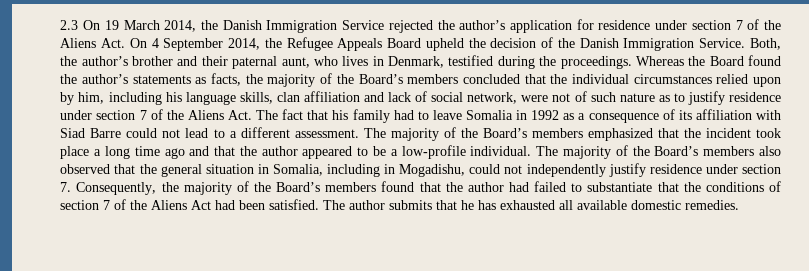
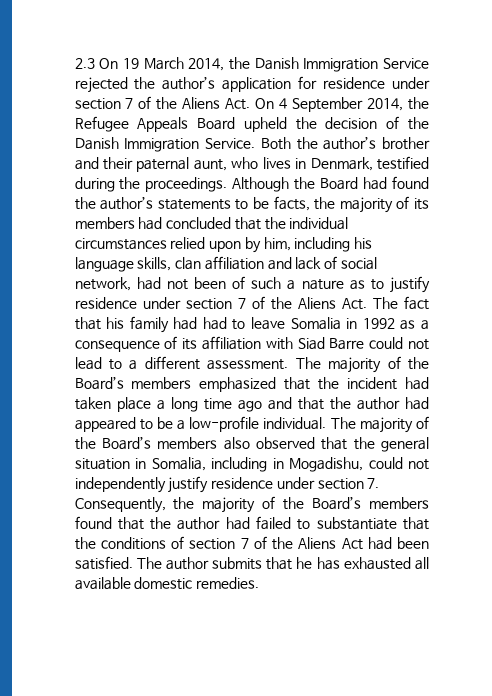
[750,38,781,50] Both, -> [260,137,291,150] Both
[635,56,684,66] Whereas -> [232,177,290,192] Although
(744, 61) none -> [363,177,388,190] had
[195,77,207,84] as -> [235,197,269,210] to be
[336,74,459,84] the Board’s members -> [414,198,429,210] [74,217,163,230] its members had
[521,93,571,102] were not -> [136,277,226,290] had not been
(616, 97) none -> [287,280,296,290] a
(414, 115) none -> [202,317,227,330] had
[755,128,781,138] took -> [405,377,429,390] [74,397,111,410] had taken
(298, 151) none -> [405,397,429,410] had

